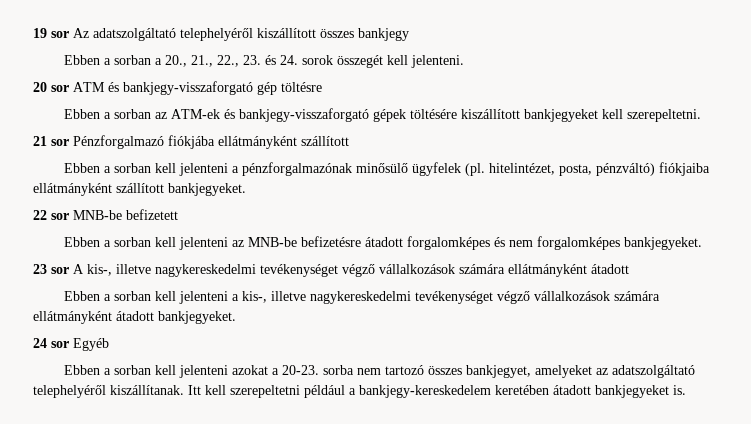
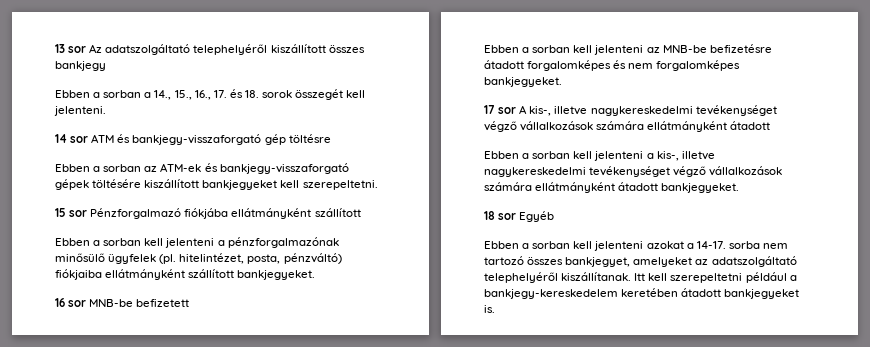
[33,28,47,38] 19 -> [55,44,65,53] 13
[165,55,299,67] 20., 21., 22., 23. és 24. -> [154,89,259,100] 14., 15., 16., 17. és 18.
[33,82,47,92] 20 -> [55,134,67,143] 14
[33,136,47,146] 21 -> [55,208,66,217] 15
[33,210,47,220] 22 -> [55,298,65,307] 16
[33,264,47,274] 23 -> [484,105,495,114] 17
[33,338,47,348] 24 -> [484,211,495,220] 18
[282,365,320,375] 20-23. -> [696,241,726,249] 14-17.

